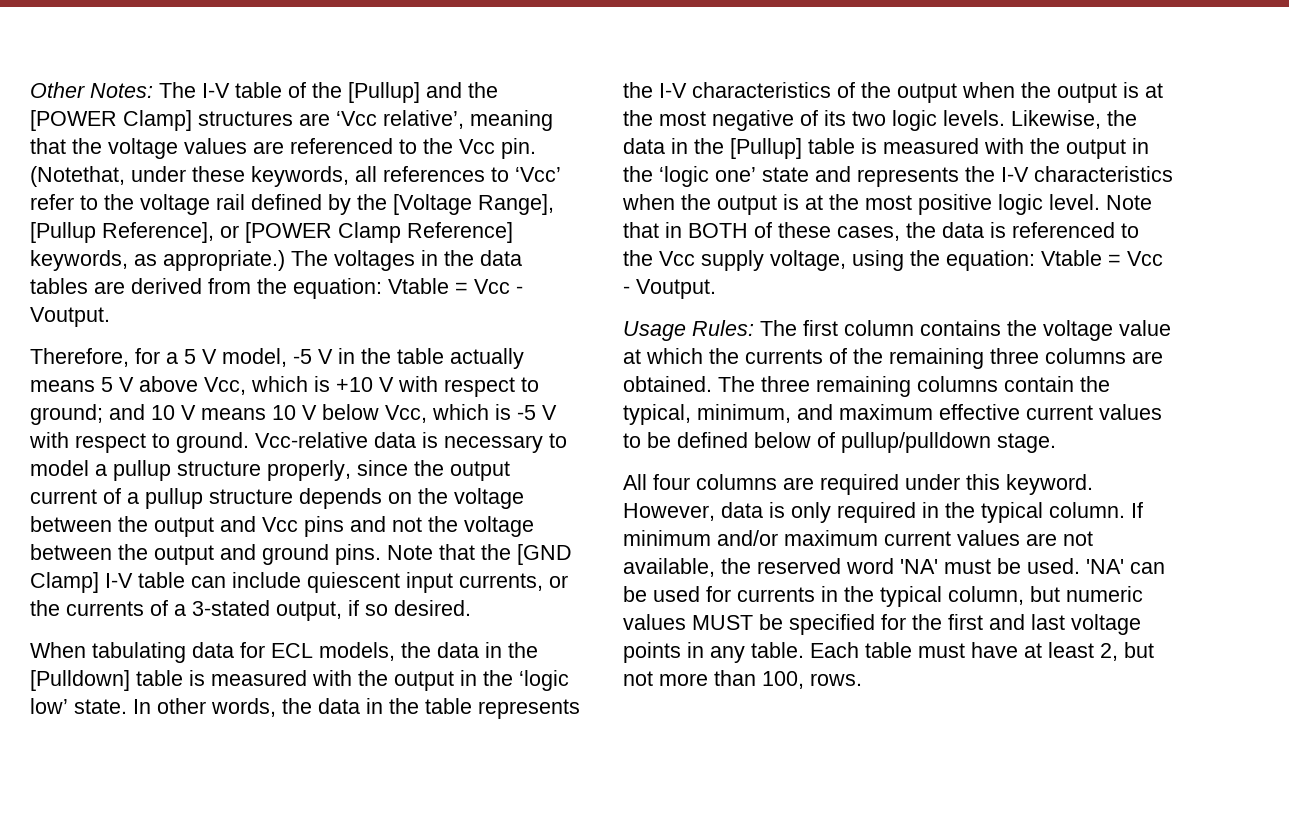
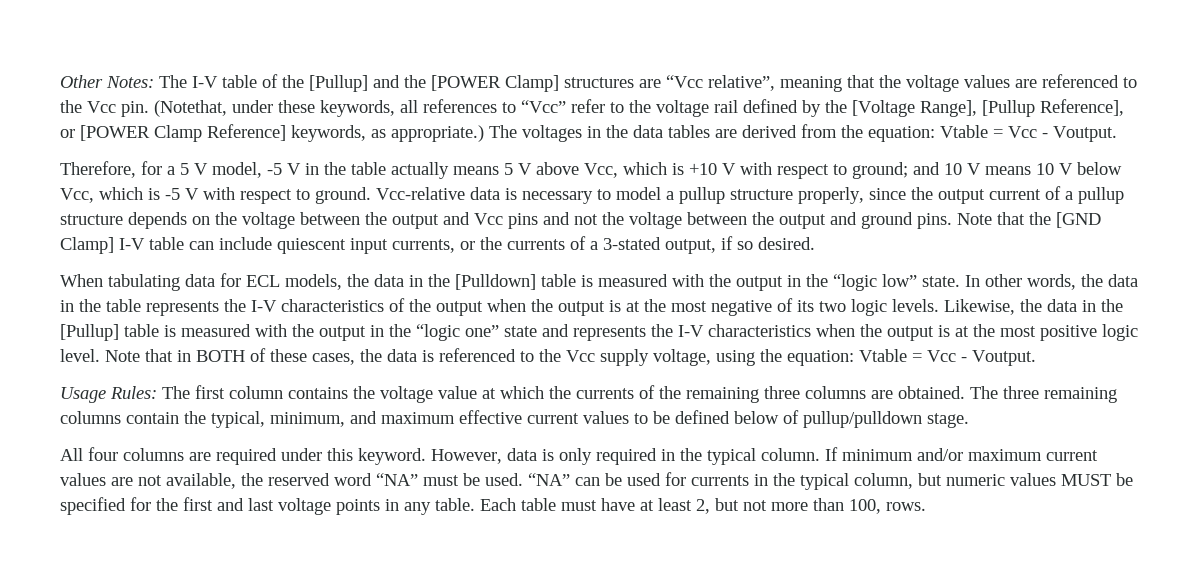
[336,110,464,129] ‘Vcc relative’, -> [666,75,775,91] “Vcc relative”,
[515,167,561,182] ‘Vcc’ -> [521,100,566,113] “Vcc”
[519,670,569,691] [30,698,68,714] ‘logic low’ -> [833,274,917,291] “logic low”
[659,166,756,187] ‘logic one’ -> [416,324,499,341] “logic one”
[900,559,938,574] 'NA' -> [376,473,418,486] “NA”
[1086,559,1124,574] 'NA' -> [528,473,570,486] “NA”

